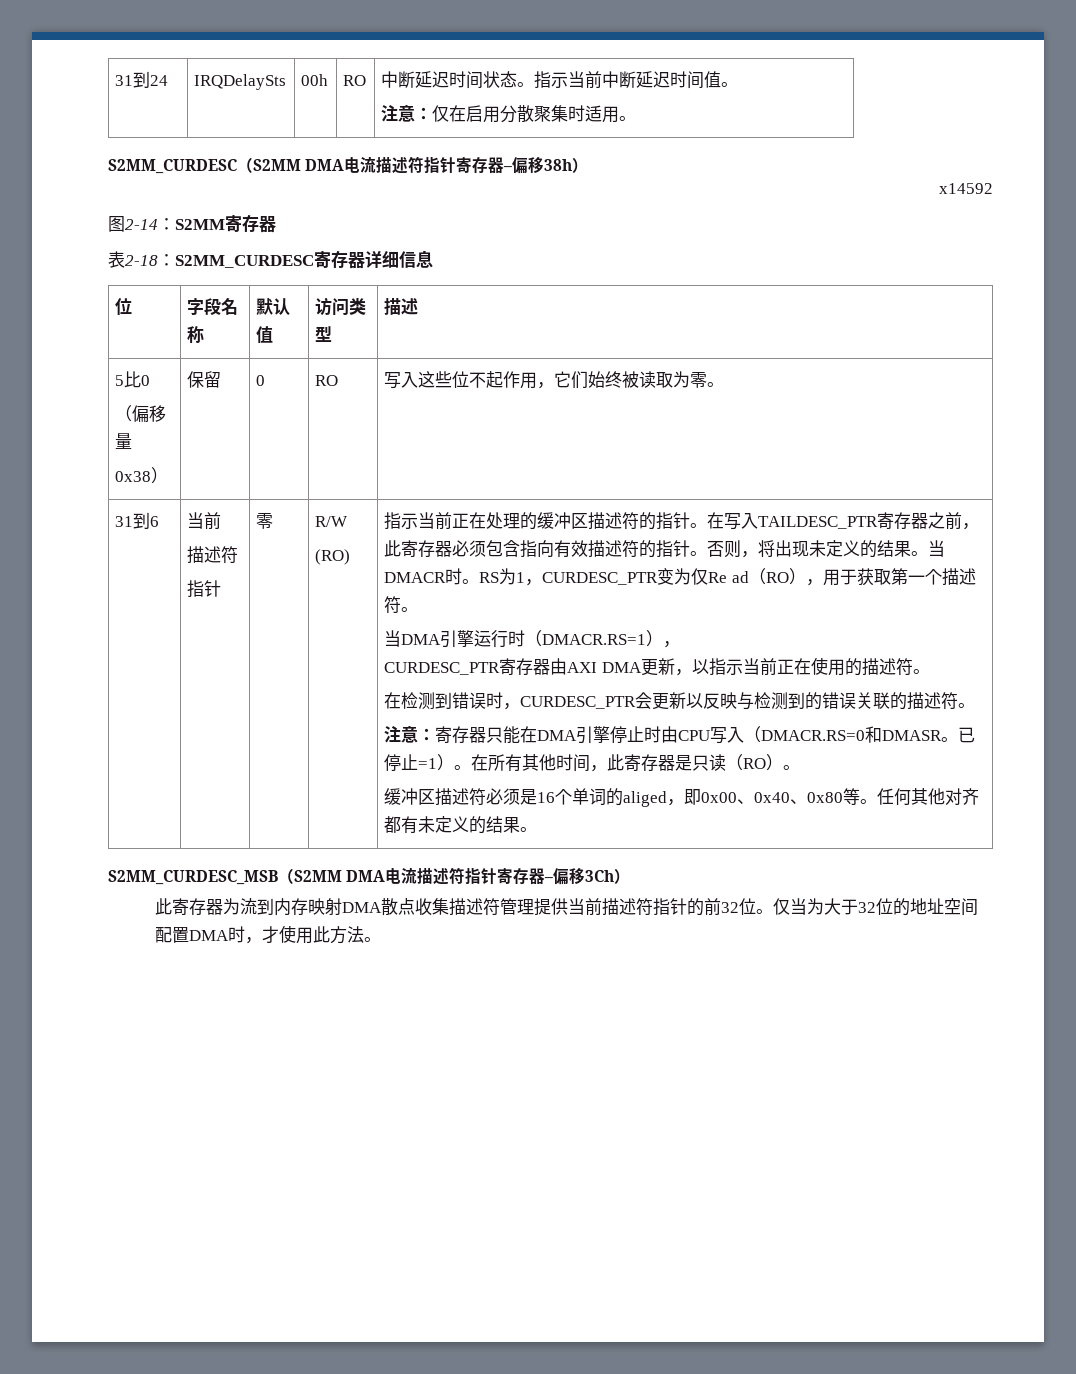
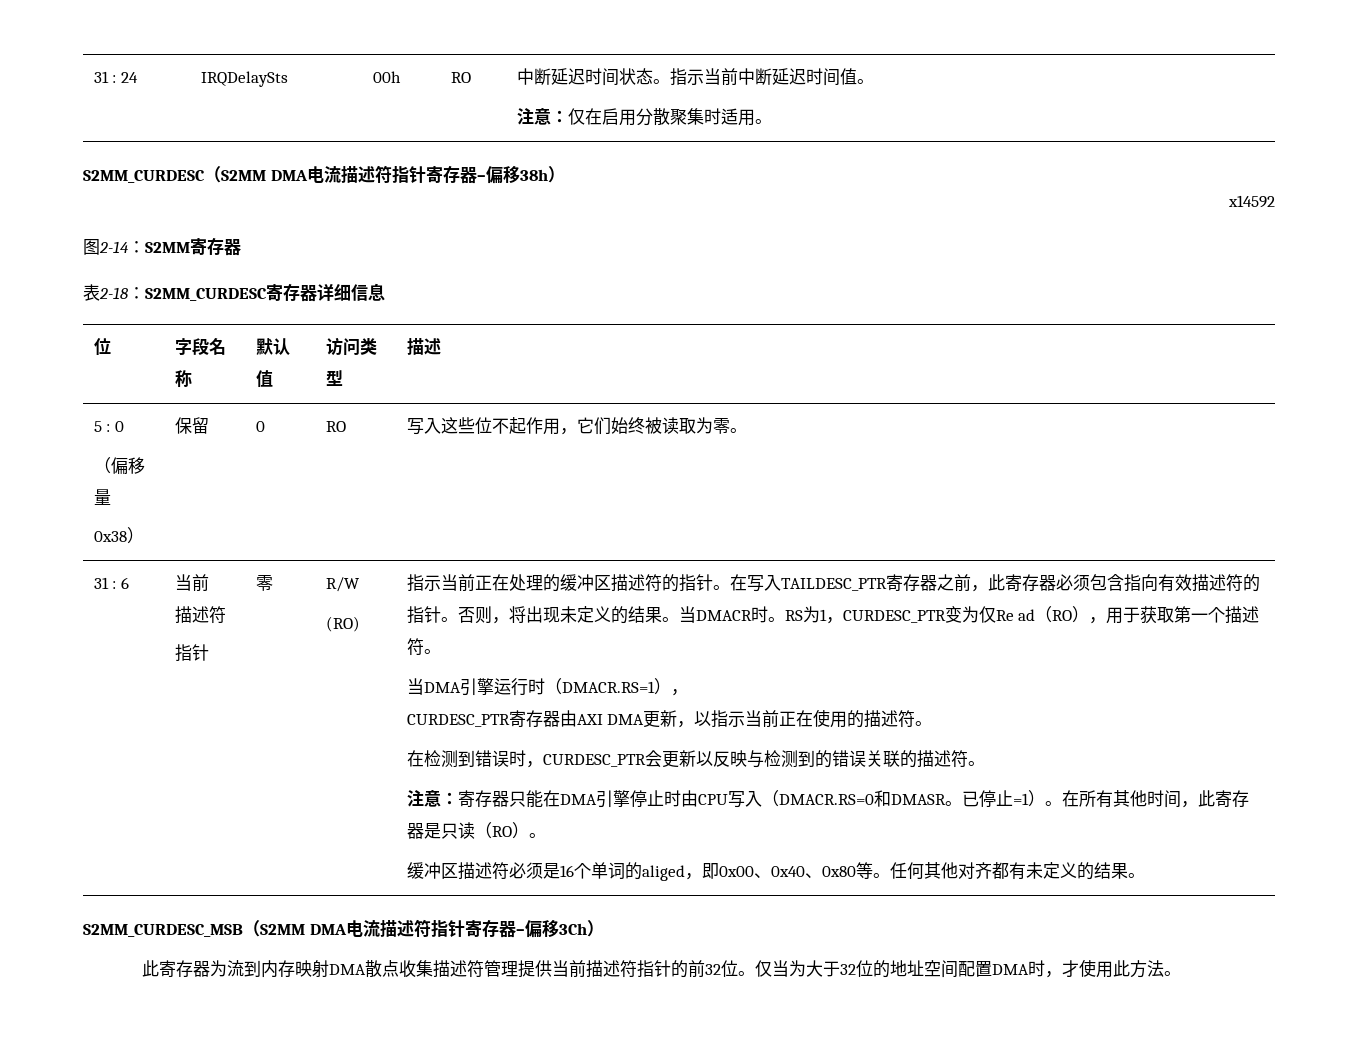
[114,71,150,88] 31到 -> [93,71,117,83] 31 :
[123,371,141,388] 比 -> [106,424,111,432] :
[132,512,150,529] 到 -> [112,581,117,589] :

